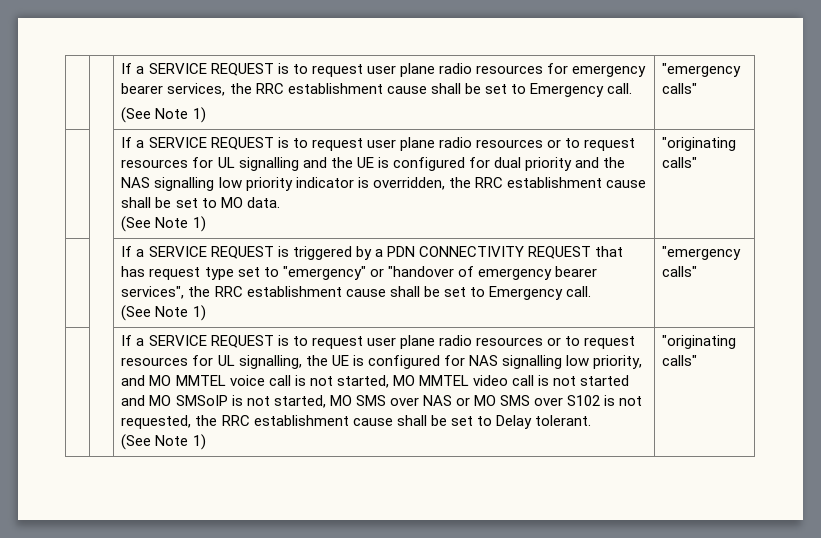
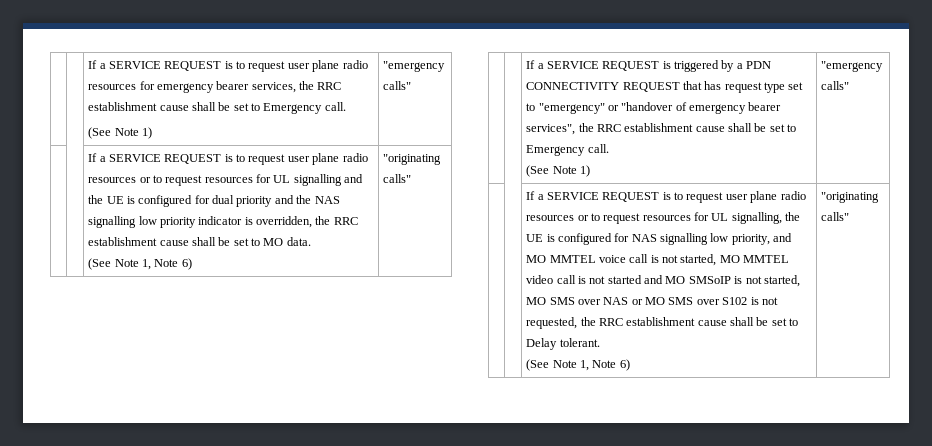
[192,216,206,232] 1) -> [141,258,192,270] 1, Note 6)
[192,434,206,450] 1) -> [579,359,630,371] 1, Note 6)

